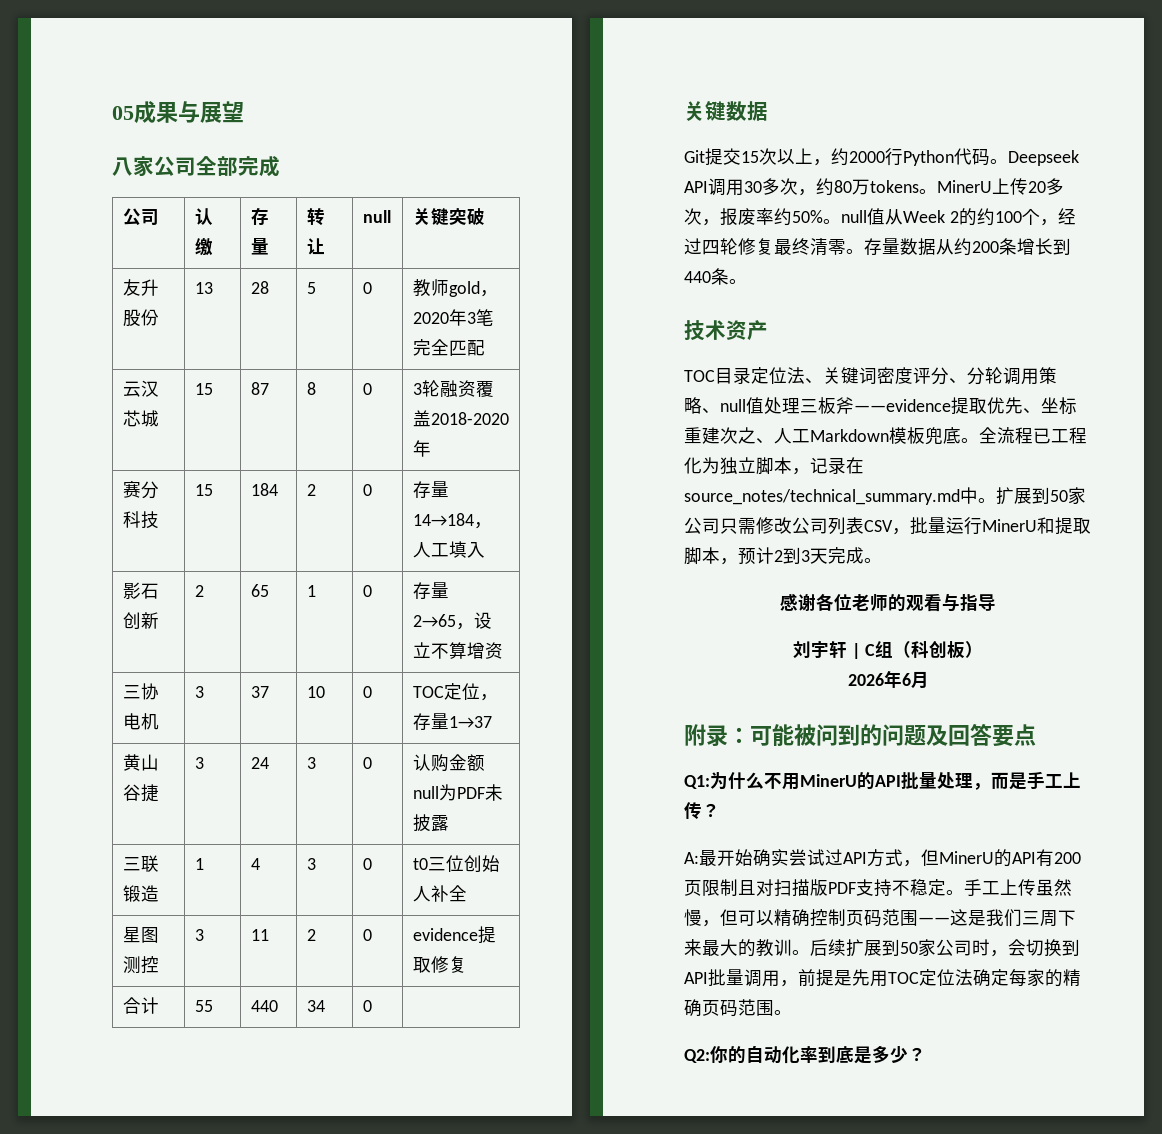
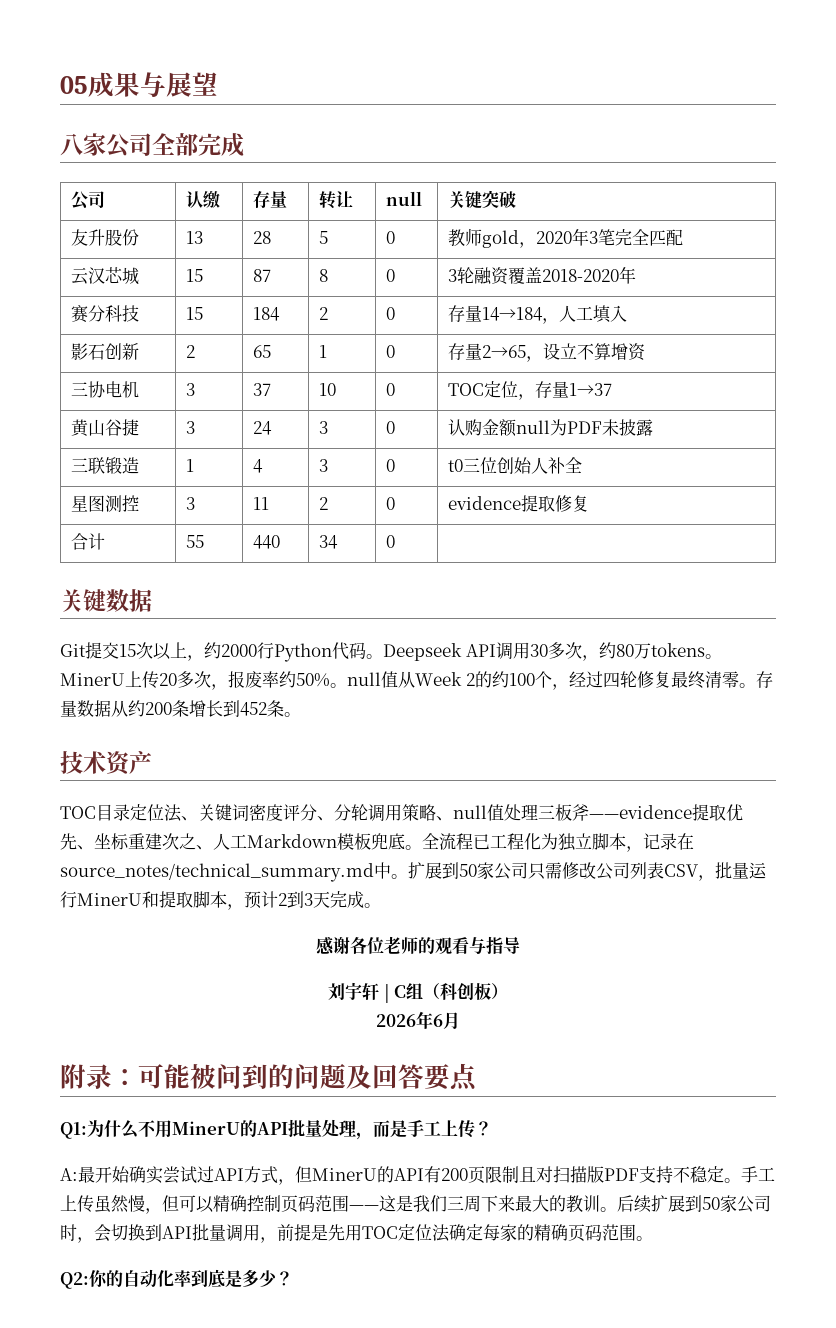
[684,271,711,283] 440 -> [240,702,267,716] 452

